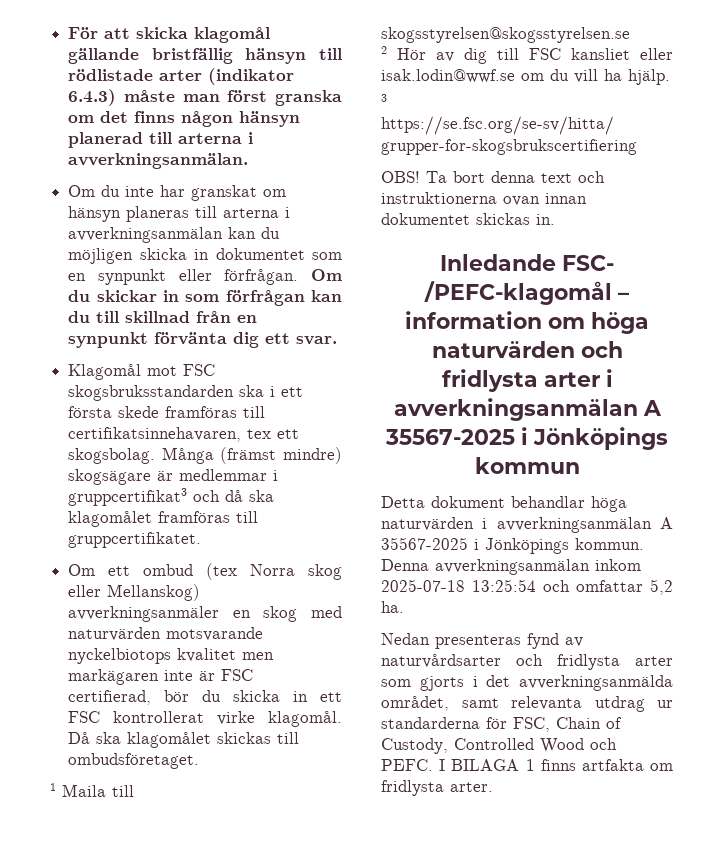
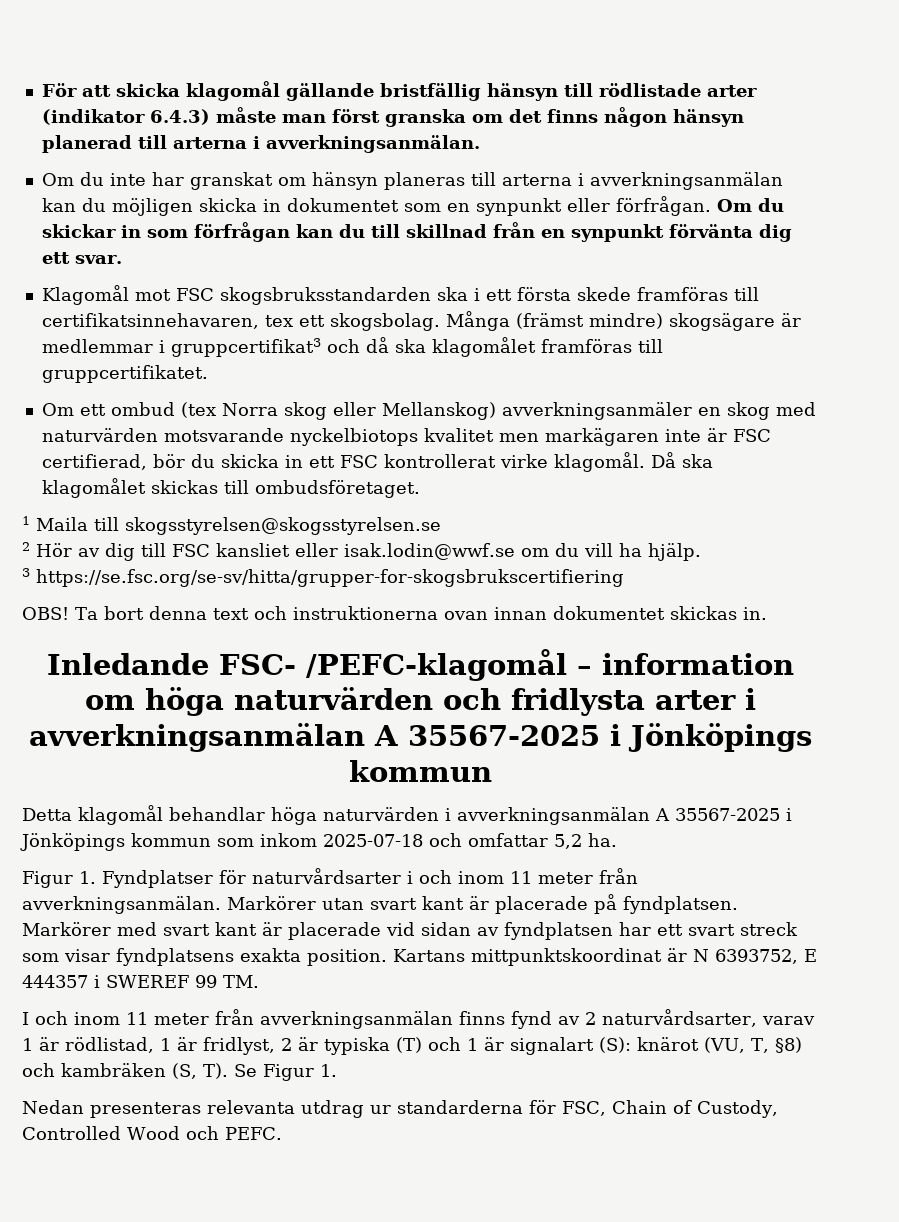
[431,496,505,508] dokument -> [78,805,163,825] klagomål
[575,538,644,550] [381,559,590,575] kommun. Denna avverkningsanmälan -> [131,833,254,847] kommun som
[472,579,536,592] 13:25:54 -> (423, 840) none
[381,633,583,649] [381,654,673,670] [381,675,673,691] [381,696,499,711] Nedan presenteras fynd av naturvårdsarter och fridlysta arter som gjorts i det avverkningsanmälda området, samt -> [22,868,638,888] [22,894,738,914] [22,922,798,940] [22,948,817,966] [22,975,259,988] [22,1009,815,1029] [22,1037,802,1055] [22,1063,337,1081] [22,1100,201,1118] Figur 1. Fyndplatser för naturvårdsarter i och inom 11 meter från avverkningsanmälan. Markörer utan svart kant är placerade på fyndplatsen. Markörer med svart kant är placerade vid sidan av fyndplatsen har ett svart streck som visar fyndplatsens exakta position. Kartans mittpunktskoordinat är N 6393752, E 444357 i SWEREF 99 TM. // I och inom 11 meter från avverkningsanmälan finns fynd av 2 naturvårdsarter, varav 1 är rödlistad, 1 är fridlyst, 2 är typiska (T) och 1 är signalart (S): knärot (VU, T, §8) och kambräken (S, T). Se Figur 1. // Nedan presenteras
[439,759,673,771] [381,780,493,796] I BILAGA 1 finns artfakta om fridlysta arter. -> (282, 1133) none

